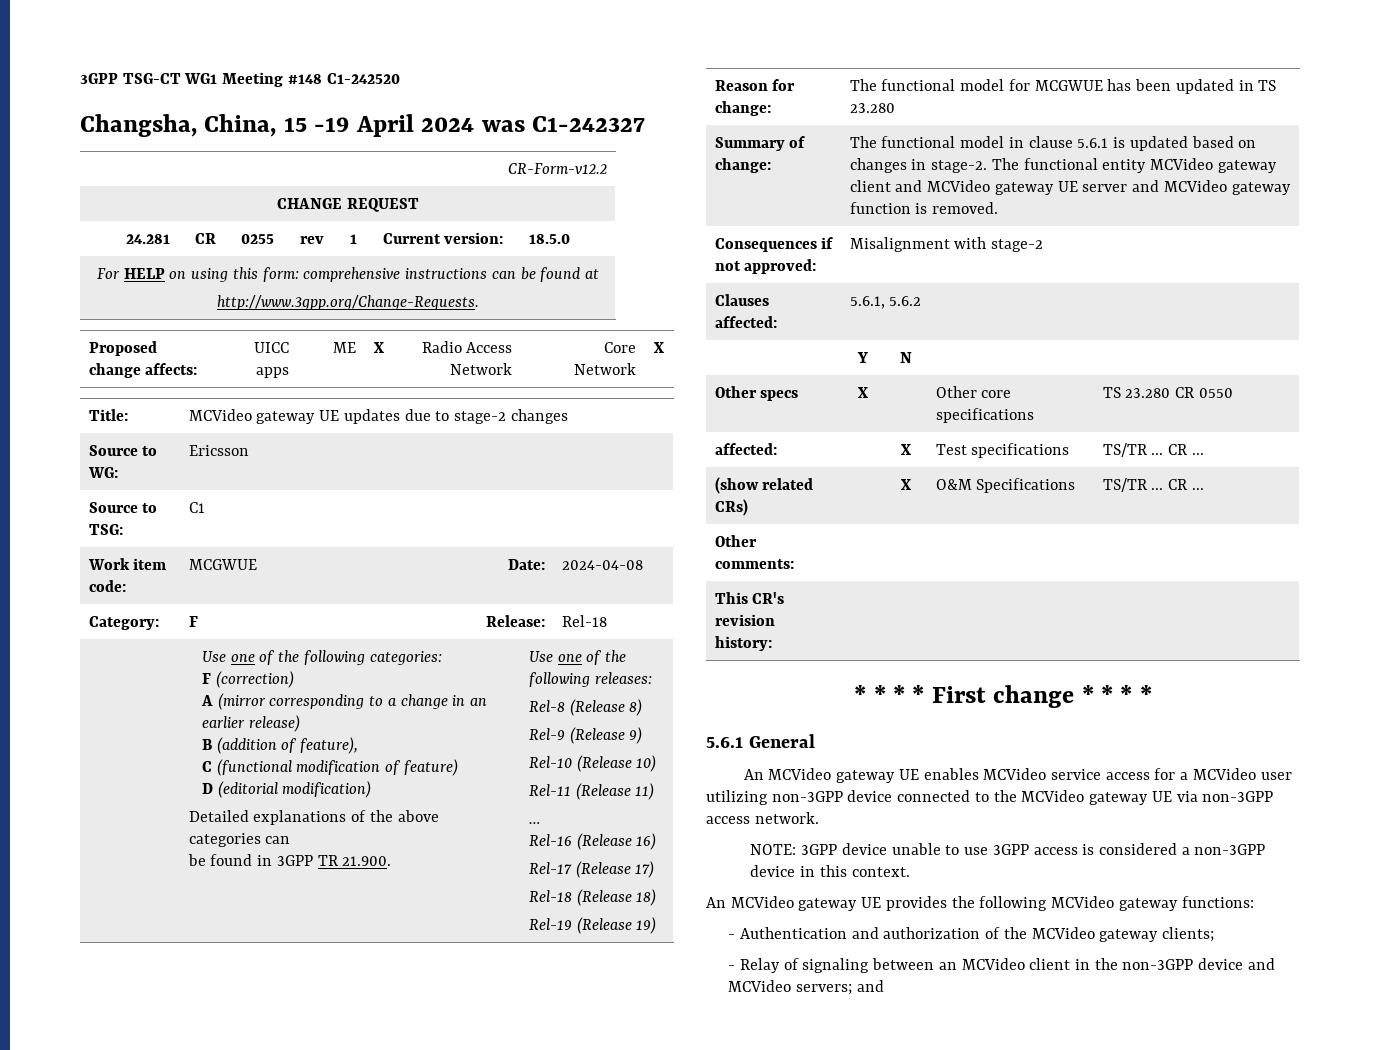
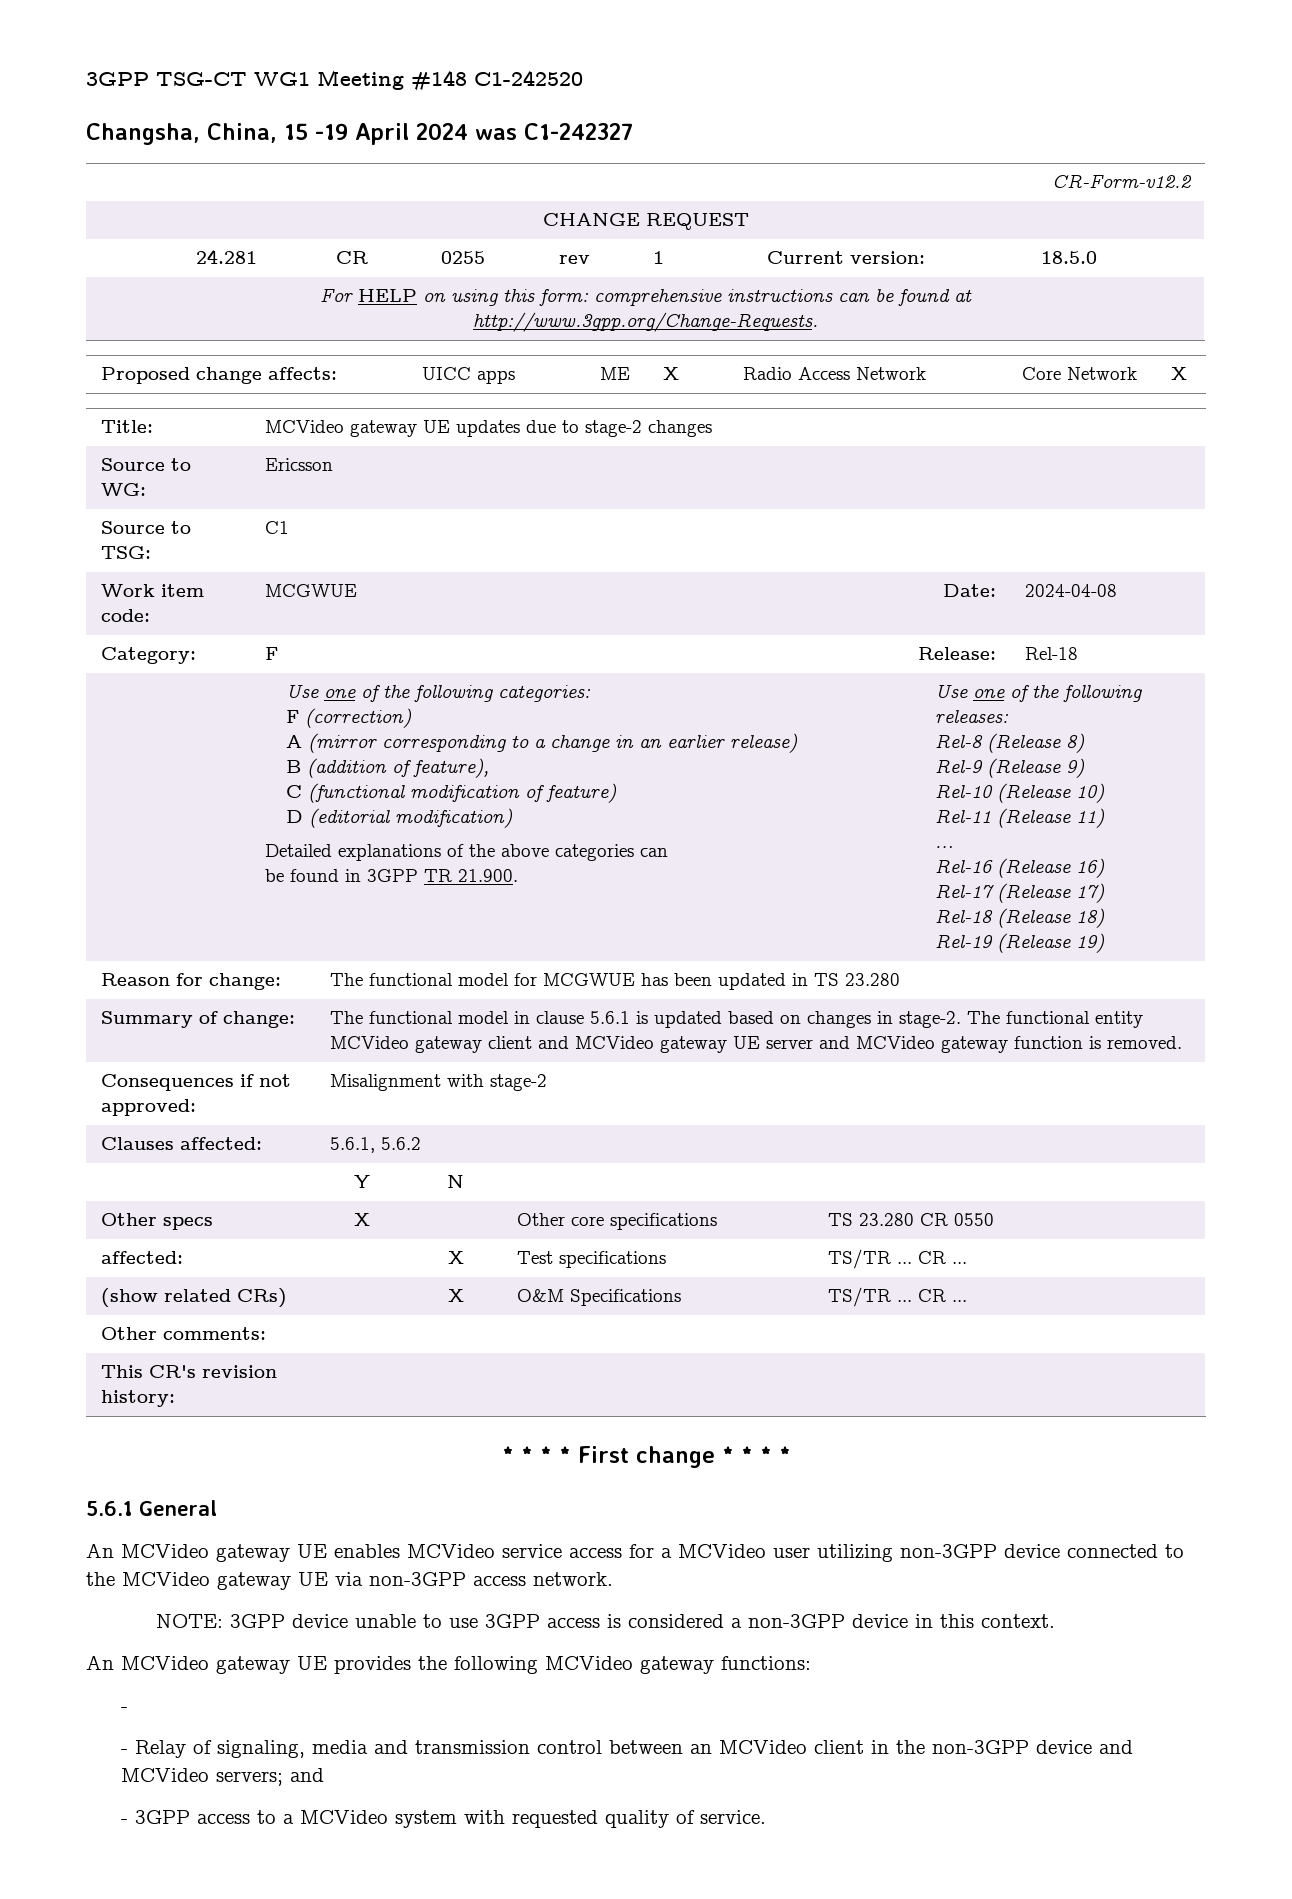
[739,927,1215,942] [728,958,870,973] Authentication and authorization of the MCVideo gateway clients; // - Relay of signaling -> [120,1740,602,1758] // - Relay of signaling, media and transmission control
(884, 986) none -> [120,1810,766,1828] // - 3GPP access to a MCVideo system with requested quality of service.

